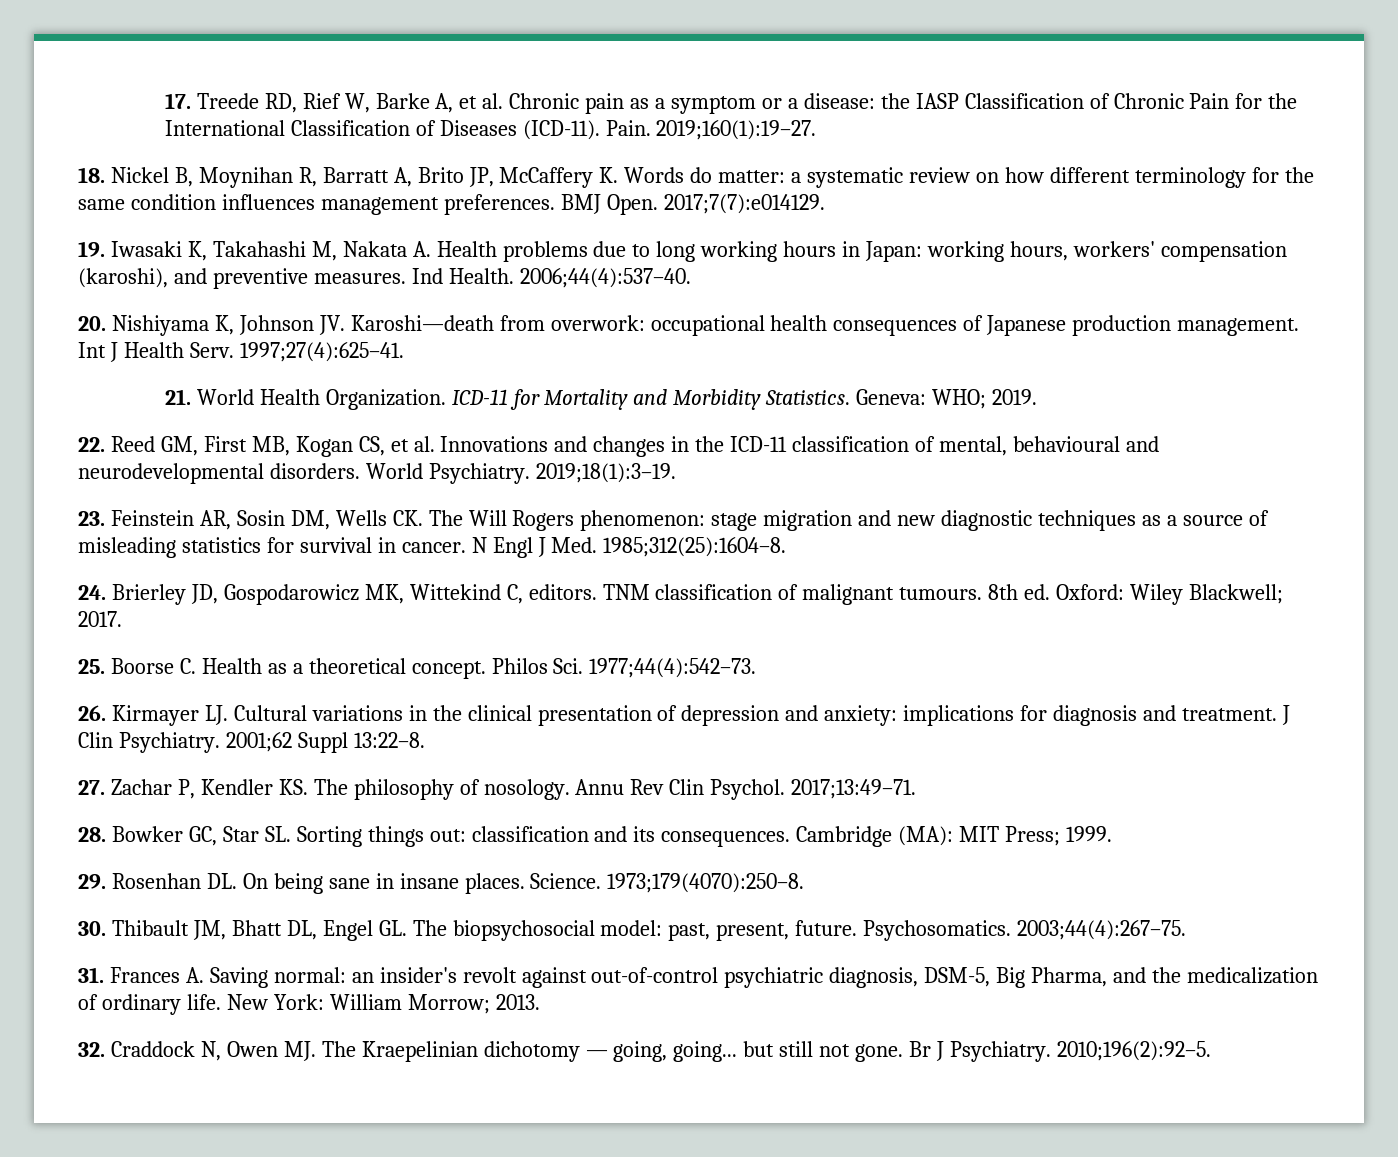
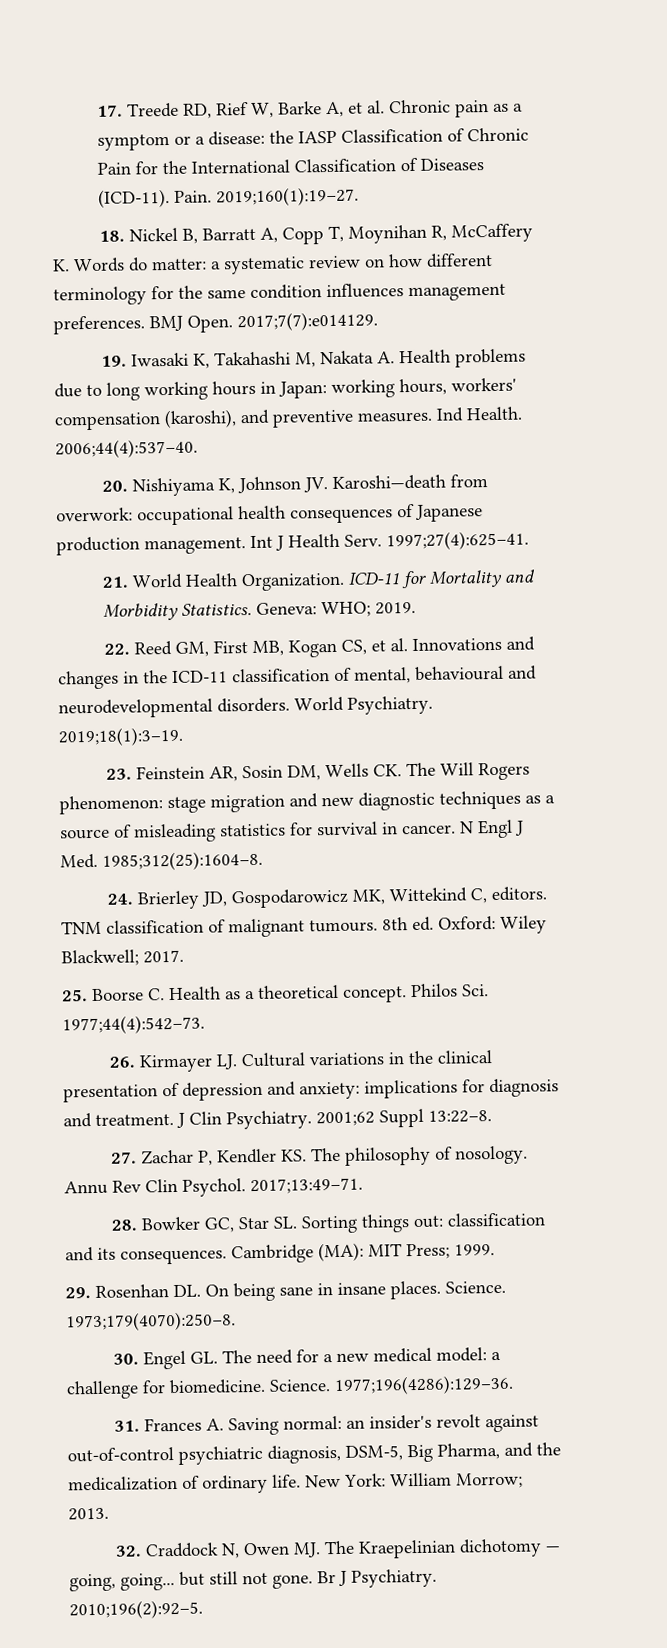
[198,167,494,188] Moynihan R, Barratt A, Brito JP, -> [201,224,447,245] Barratt A, Copp T, Moynihan R,
[111,920,1187,941] Thibault JM, Bhatt DL, Engel GL. The biopsychosocial model: past, present, future. Psychosomatics. 2003;44(4):267–75. -> [142,1347,501,1370] [66,1374,514,1400] Engel GL. The need for a new medical model: a challenge for biomedicine. Science. 1977;196(4286):129–36.

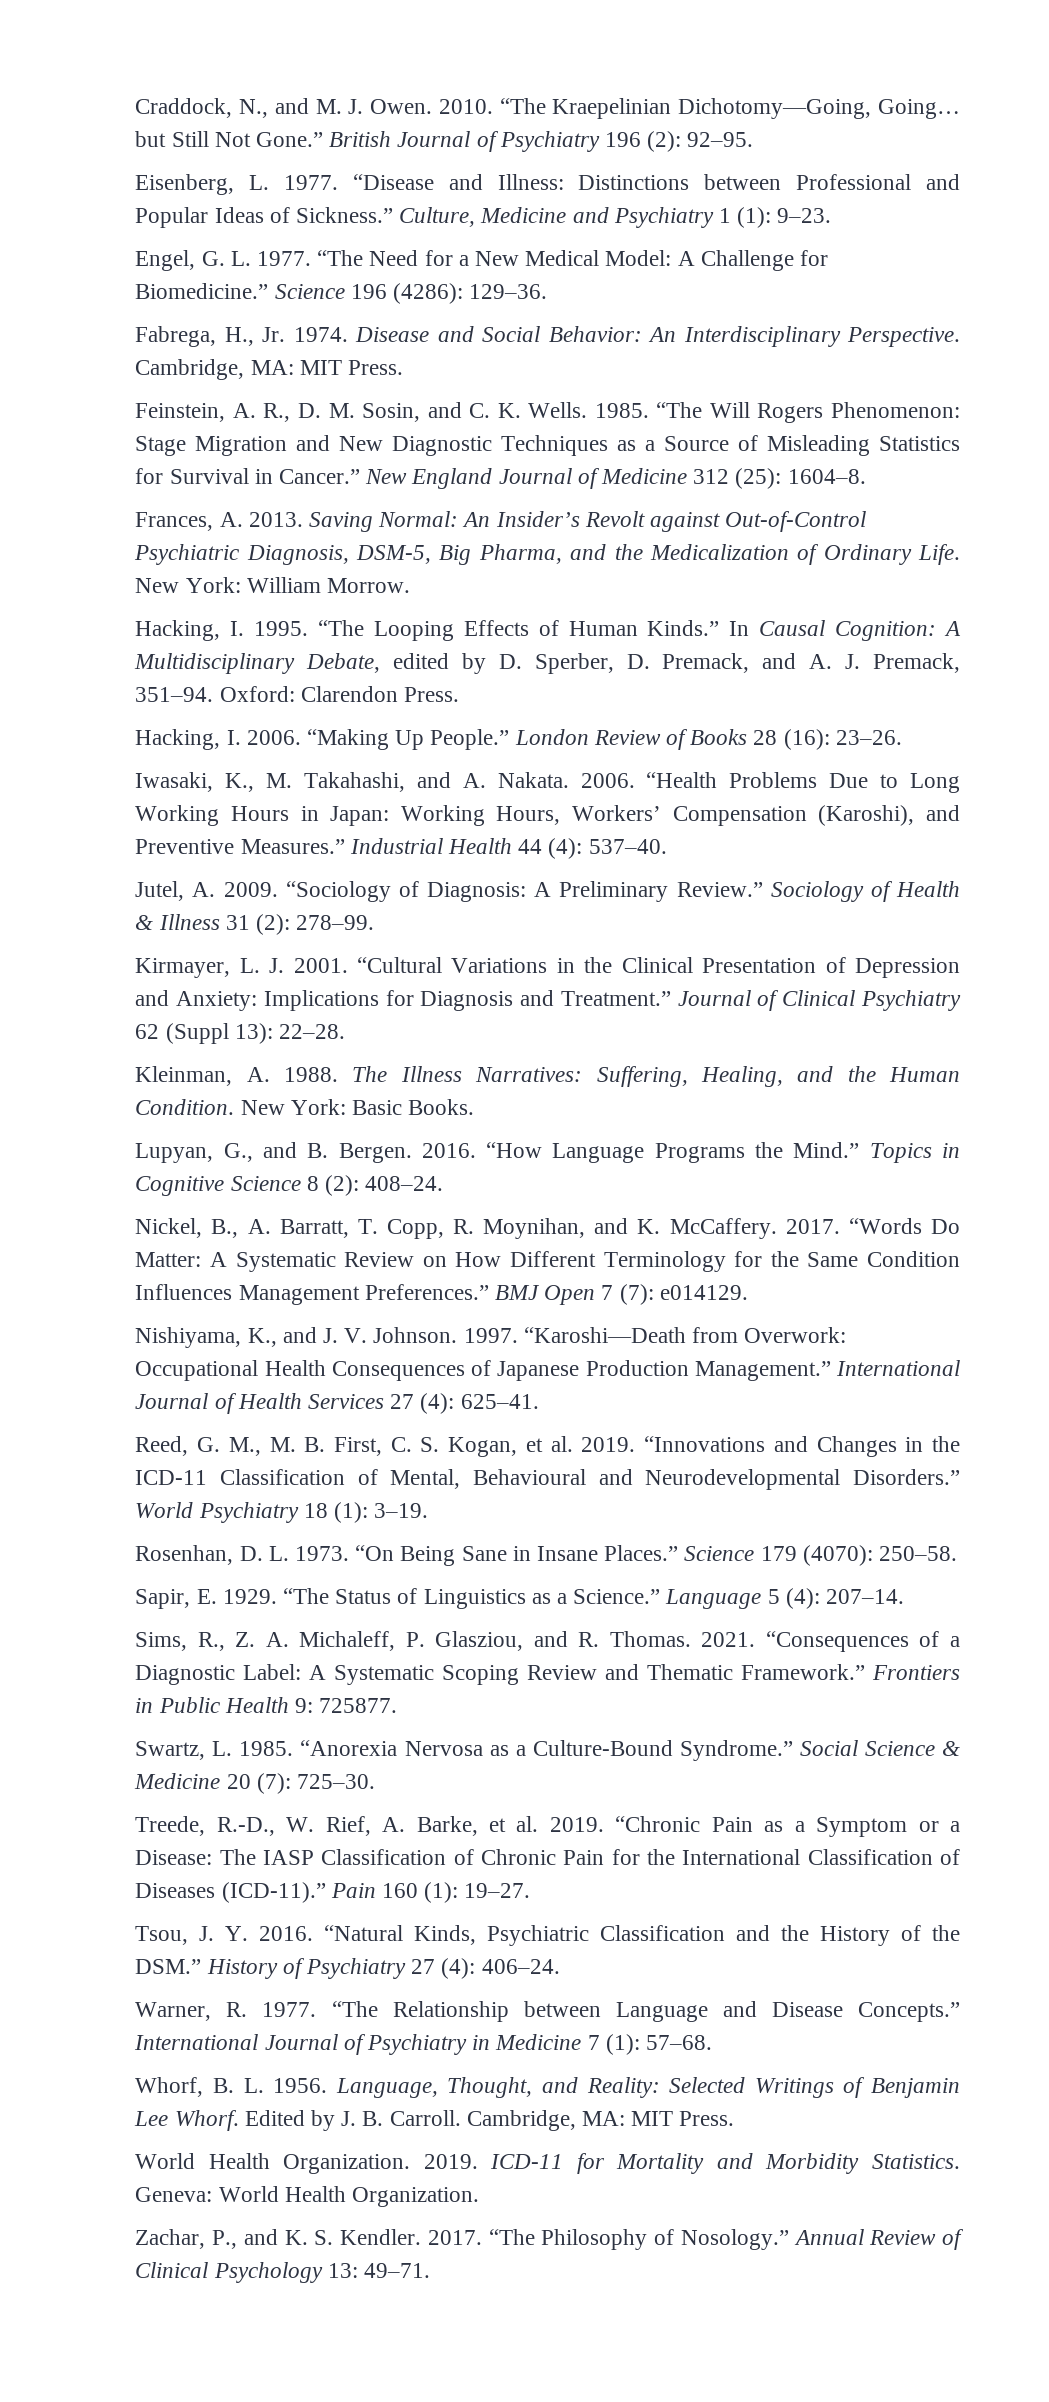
[96,99,523,119] [96,130,294,151] 17. Treede RD, Rief W, Barke A, et al. Chronic pain as a symptom or a disease: the -> [135,98,961,119] [135,131,754,152] [135,174,960,195] [135,207,832,228] [135,250,829,271] [135,283,548,304] [135,326,960,347] [135,359,403,380] [135,402,960,423] [135,435,960,456] [135,468,866,489] [135,511,867,532] [134,544,961,565] [135,577,410,593] [135,620,961,641] [134,653,961,674] [135,686,459,702] [135,729,902,750] [135,772,960,793] [135,805,960,826] [135,838,667,859] [135,881,961,902] [135,914,375,935] [135,957,960,978] [135,990,962,1011] [135,1023,345,1044] [135,1066,961,1087] [135,1099,475,1115] [135,1142,960,1163] [135,1175,444,1196] [135,1218,960,1239] [135,1251,960,1272] [135,1284,748,1305] [135,1327,847,1348] [135,1360,960,1381] [135,1393,539,1414] [135,1436,960,1457] [135,1469,960,1490] [135,1502,429,1523] [135,1545,958,1566] [135,1588,905,1609] [135,1631,960,1652] [135,1664,960,1685] [135,1697,398,1713] [135,1740,960,1761] [134,1773,375,1794] [135,1816,961,1837] [135,1849,256,1865] Craddock, N., and M. J. Owen. 2010. “The Kraepelinian Dichotomy—Going, Going… but Still Not Gone.” British Journal of Psychiatry 196 (2): 92–95. // Eisenberg, L. 1977. “Disease and Illness: Distinctions between Professional and Popular Ideas of Sickness.” Culture, Medicine and Psychiatry 1 (1): 9–23. // Engel, G. L. 1977. “The Need for a New Medical Model: A Challenge for Biomedicine.” Science 196 (4286): 129–36. // Fabrega, H., Jr. 1974. Disease and Social Behavior: An Interdisciplinary Perspective. Cambridge, MA: MIT Press. // Feinstein, A. R., D. M. Sosin, and C. K. Wells. 1985. “The Will Rogers Phenomenon: Stage Migration and New Diagnostic Techniques as a Source of Misleading Statistics for Survival in Cancer.” New England Journal of Medicine 312 (25): 1604–8. // Frances, A. 2013. Saving Normal: An Insider’s Revolt against Out-of-Control Psychiatric Diagnosis, DSM-5, Big Pharma, and the Medicalization of Ordinary Life. New York: William Morrow. // Hacking, I. 1995. “The Looping Effects of Human Kinds.” In Causal Cognition: A Multidisciplinary Debate, edited by D. Sperber, D. Premack, and A. J. Premack, 351–94. Oxford: Clarendon Press. // Hacking, I. 2006. “Making Up People.” London Review of Books 28 (16): 23–26. // Iwasaki, K., M. Takahashi, and A. Nakata. 2006. “Health Problems Due to Long Working Hours in Japan: Working Hours, Workers’ Compensation (Karoshi), and Preventive Measures.” Industrial Health 44 (4): 537–40. // Jutel, A. 2009. “Sociology of Diagnosis: A Preliminary Review.” Sociology of Health & Illness 31 (2): 278–99. // Kirmayer, L. J. 2001. “Cultural Variations in the Clinical Presentation of Depression and Anxiety: Implications for Diagnosis and Treatment.” Journal of Clinical Psychiatry 62 (Suppl 13): 22–28. // Kleinman, A. 1988. The Illness Narratives: Suffering, Healing, and the Human Condition. New York: Basic Books. // Lupyan, G., and B. Bergen. 2016. “How Language Programs the Mind.” Topics in Cognitive Science 8 (2): 408–24. // Nickel, B., A. Barratt, T. Copp, R. Moynihan, and K. McCaffery. 2017. “Words Do Matter: A Systematic Review on How Different Terminology for the Same Condition Influences Management Preferences.” BMJ Open 7 (7): e014129. // Nishiyama, K., and J. V. Johnson. 1997. “Karoshi—Death from Overwork: Occupational Health Consequences of Japanese Production Management.” International Journal of Health Services 27 (4): 625–41. // Reed, G. M., M. B. First, C. S. Kogan, et al. 2019. “Innovations and Changes in the ICD-11 Classification of Mental, Behavioural and Neurodevelopmental Disorders.” World Psychiatry 18 (1): 3–19. // Rosenhan, D. L. 1973. “On Being Sane in Insane Places.” Science 179 (4070): 250–58. // Sapir, E. 1929. “The Status of Linguistics as a Science.” Language 5 (4): 207–14. // Sims, R., Z. A. Michaleff, P. Glasziou, and R. Thomas. 2021. “Consequences of a Diagnostic Label: A Systematic Scoping Review and Thematic Framework.” Frontiers in Public Health 9: 725877. // Swartz, L. 1985. “Anorexia Nervosa as a Culture-Bound Syndrome.” Social Science & Medicine 20 (7): 725–30. // Treede, R.-D., W. Rief, A. Barke, et al. 2019. “Chronic Pain as a Symptom or a Disease: The
[97,186,359,208] [98,223,533,245] [52,252,493,275] [53,283,506,306] [53,311,378,335] [100,348,526,369] [54,377,517,401] [54,406,523,431] [55,438,198,459] [101,474,488,497] [56,503,483,526] [56,530,529,556] [101,572,345,592] (ICD-11). Pain. 2019;160(1):19–27. // 18. Nickel B, Barratt A, Copp T, Moynihan R, McCaffery K. Words do matter: a systematic review on how different terminology for the same condition influences management preferences. BMJ Open. 2017;7(7):e014129. // 19. Iwasaki K, Takahashi M, Nakata A. Health problems due to long working hours in Japan: working hours, workers' compensation (karoshi), and preventive measures. Ind Health. 2006;44(4):537–40. // 20. Nishiyama K, Johnson JV. Karoshi—death from overwork: occupational health consequences of Japanese production management. Int J Health Serv. 1997;27(4):625–41. // 21. World Health Organization. -> [221,1882,531,1903] [135,1925,961,1946] [135,1958,560,1979] [135,2001,960,2022] [134,2034,712,2055] [135,2077,960,2098] [134,2110,735,2131] [135,2153,478,2174] (ICD-11).” Pain 160 (1): 19–27. // Tsou, J. Y. 2016. “Natural Kinds, Psychiatric Classification and the History of the DSM.” History of Psychiatry 27 (4): 406–24. // Warner, R. 1977. “The Relationship between Language and Disease Concepts.” International Journal of Psychiatry in Medicine 7 (1): 57–68. // Whorf, B. L. 1956. Language, Thought, and Reality: Selected Writings of Benjamin Lee Whorf. Edited by J. B. Carroll. Cambridge, MA: MIT Press. // World Health Organization. 2019.
[320,601,416,618] [103,636,535,658] [58,665,537,690] [58,695,433,719] [58,726,184,747] [105,762,530,782] [59,790,555,815] [60,819,524,843] [60,850,263,871] [106,886,547,910] [61,915,547,938] [61,949,184,967] [62,983,489,1003] [62,1014,205,1035] [108,1050,492,1073] [63,1078,559,1103] [63,1108,492,1130] [110,1145,528,1166] [64,1177,363,1197] [110,1212,545,1234] [65,1242,495,1265] [65,1280,506,1302] [66,1311,236,1332] [112,1347,501,1370] [66,1374,514,1400] [113,1414,539,1436] [67,1442,561,1465] [68,1472,523,1494] [68,1507,109,1521] [114,1538,561,1559] [69,1568,437,1592] [69,1599,203,1620] WHO; 2019. // 22. Reed GM, First MB, Kogan CS, et al. Innovations and changes in the ICD-11 classification of mental, behavioural and neurodevelopmental disorders. World Psychiatry. 2019;18(1):3–19. // 23. Feinstein AR, Sosin DM, Wells CK. The Will Rogers phenomenon: stage migration and new diagnostic techniques as a source of misleading statistics for survival in cancer. N Engl J Med. 1985;312(25):1604–8. // 24. Brierley JD, Gospodarowicz MK, Wittekind C, editors. TNM classification of malignant tumours. 8th ed. Oxford: Wiley Blackwell; 2017. // 25. Boorse C. Health as a theoretical concept. Philos Sci. 1977;44(4):542–73. // 26. Kirmayer LJ. Cultural variations in the clinical presentation of depression and anxiety: implications for diagnosis and treatment. J Clin Psychiatry. 2001;62 Suppl 13:22–8. // 27. Zachar P, Kendler KS. The philosophy of nosology. Annu Rev Clin Psychol. 2017;13:49–71. // 28. Bowker GC, Star SL. Sorting things out: classification and its consequences. Cambridge (MA): MIT Press; 1999. // 29. Rosenhan DL. On being sane in insane places. Science. 1973;179(4070):250–8. // 30. Engel GL. The need for a new medical model: a challenge for biomedicine. Science. 1977;196(4286):129–36. // 31. Frances A. Saving normal: an insider's revolt against out-of-control psychiatric diagnosis, DSM-5, Big Pharma, and the medicalization of ordinary life. New York: William Morrow; 2013. // 32. Craddock N, Owen MJ. The Kraepelinian dichotomy — going, going... but still not gone. Br J Psychiatry. 2010;196(2):92–5. -> [218,2186,479,2207] [135,2229,965,2250] [135,2262,430,2283] World Health Organization. // Zachar, P., and K. S. Kendler. 2017. “The Philosophy of Nosology.” Annual Review of Clinical Psychology 13: 49–71.

